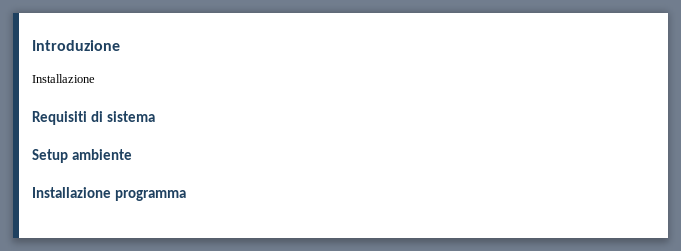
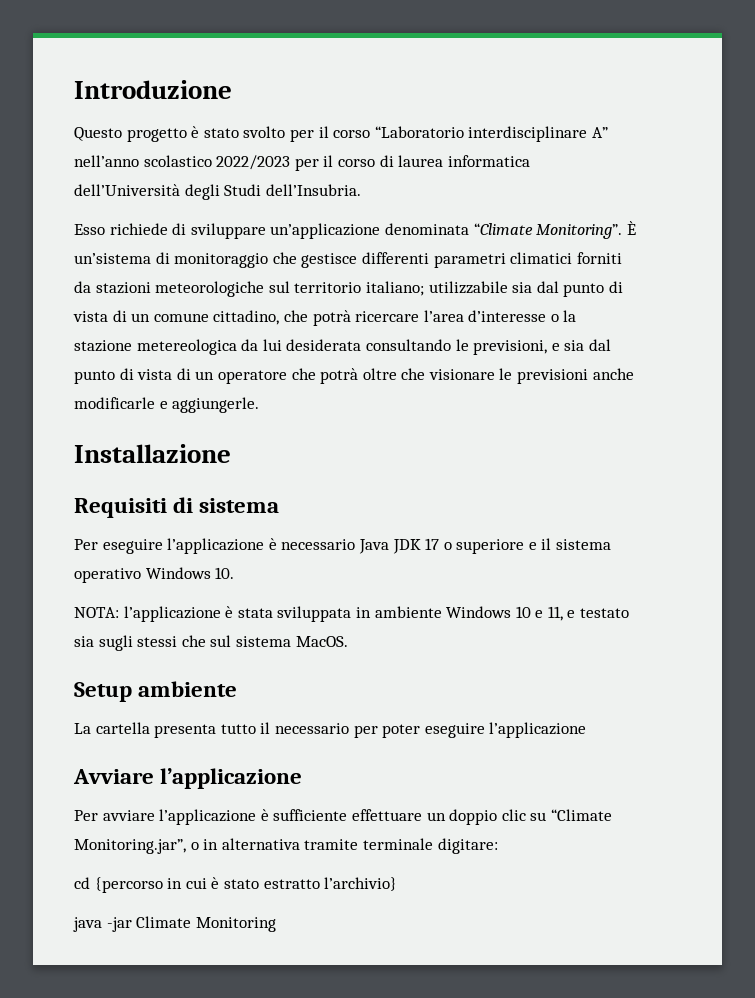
[32,74,95,83] [32,111,155,125] [32,149,132,163] [32,187,186,201] Installazione // Requisiti di sistema // Setup ambiente // Installazione programma -> [74,126,608,142] [74,155,530,171] [74,184,361,200] [74,221,636,239] [74,252,622,268] [74,281,623,297] [73,310,577,326] [74,339,611,355] [74,368,634,384] [74,397,260,413] [74,444,231,463] [74,497,280,518] [74,538,612,554] [74,567,235,583] [74,606,630,622] [74,635,348,651] [74,681,238,702] [74,722,587,738] [73,768,303,789] [74,809,612,825] [74,838,498,854] [74,877,398,893] [73,916,276,932] Questo progetto è stato svolto per il corso “Laboratorio interdisciplinare A” nell’anno scolastico 2022/2023 per il corso di laurea informatica dell’Università degli Studi dell’Insubria. // Esso richiede di sviluppare un’applicazione denominata “Climate Monitoring”. È un’sistema di monitoraggio che gestisce differenti parametri climatici forniti da stazioni meteorologiche sul territorio italiano; utilizzabile sia dal punto di vista di un comune cittadino, che potrà ricercare l’area d’interesse o la stazione metereologica da lui desiderata consultando le previsioni, e sia dal punto di vista di un operatore che potrà oltre che visionare le previsioni anche modificarle e aggiungerle. // Installazione // Requisiti di sistema // Per eseguire l’applicazione è necessario Java JDK 17 o superiore e il sistema operativo Windows 10. // NOTA: l’applicazione è stata sviluppata in ambiente Windows 10 e 11, e testato sia sugli stessi che sul sistema MacOS. // Setup ambiente // La cartella presenta tutto il necessario per poter eseguire l’applicazione // Avviare l’applicazione // Per avviare l’applicazione è sufficiente effettuare un doppio clic su “Climate Monitoring.jar”, o in alternativa tramite terminale digitare: // cd {percorso in cui è stato estratto l’archivio} // java -jar Climate Monitoring

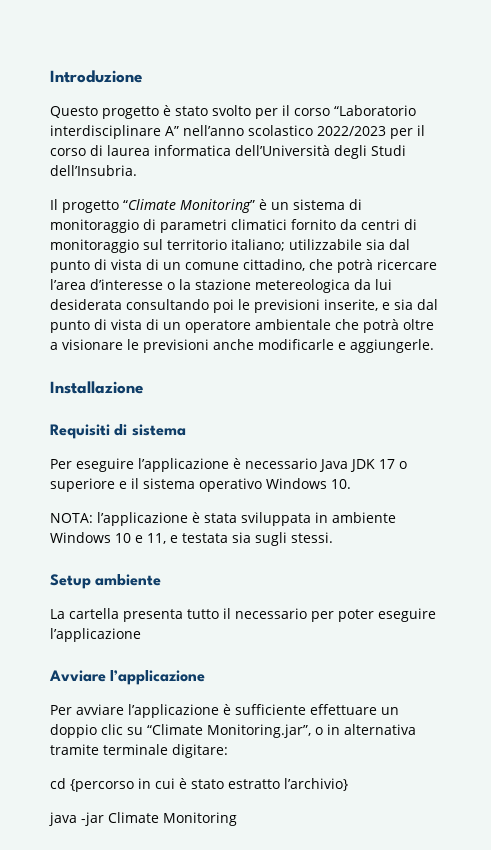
[74,221,636,239] [74,252,622,268] [74,281,265,297] Esso richiede di sviluppare un’applicazione denominata “Climate Monitoring”. È un’sistema di monitoraggio che gestisce differenti parametri climatici forniti da stazioni meteorologiche -> [50,199,362,213] [50,219,417,233] [50,239,139,253] Il progetto “Climate Monitoring” è un sistema di monitoraggio di parametri climatici fornito da centri di monitoraggio
[455,339,548,355] le previsioni, -> [213,299,378,313] poi le previsioni inserite,
(287, 377) none -> [255,319,331,330] ambientale
[401,368,426,380] che -> [50,342,58,350] a
[580,608,630,618] testato -> [182,533,228,543] testata
[137,635,348,647] stessi che sul sistema MacOS. -> [291,532,333,543] stessi.

